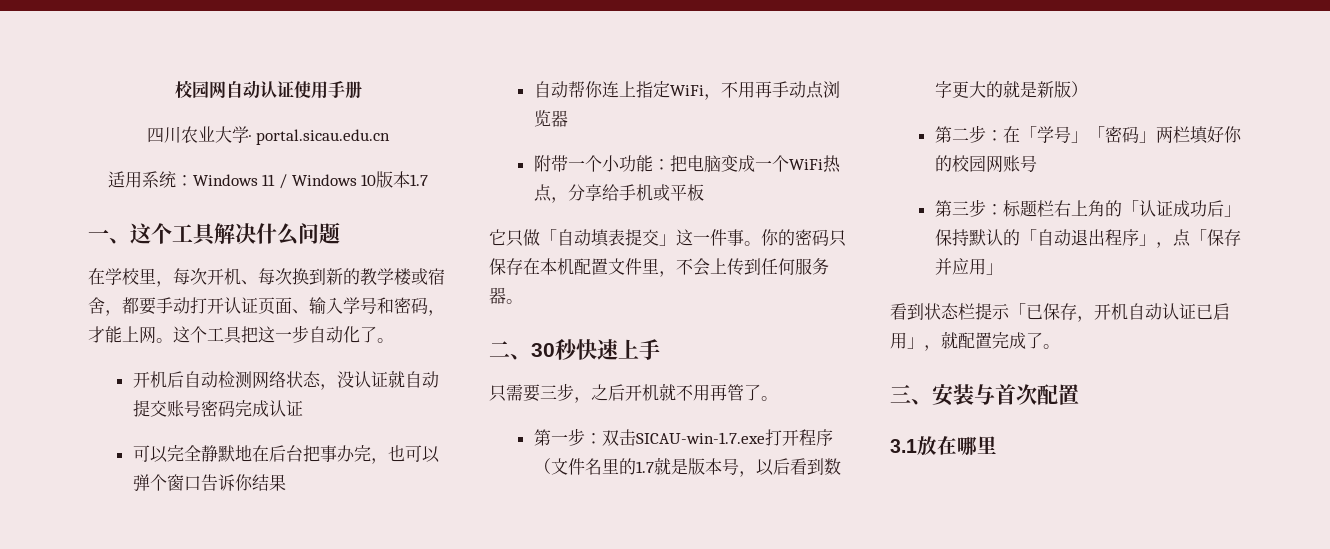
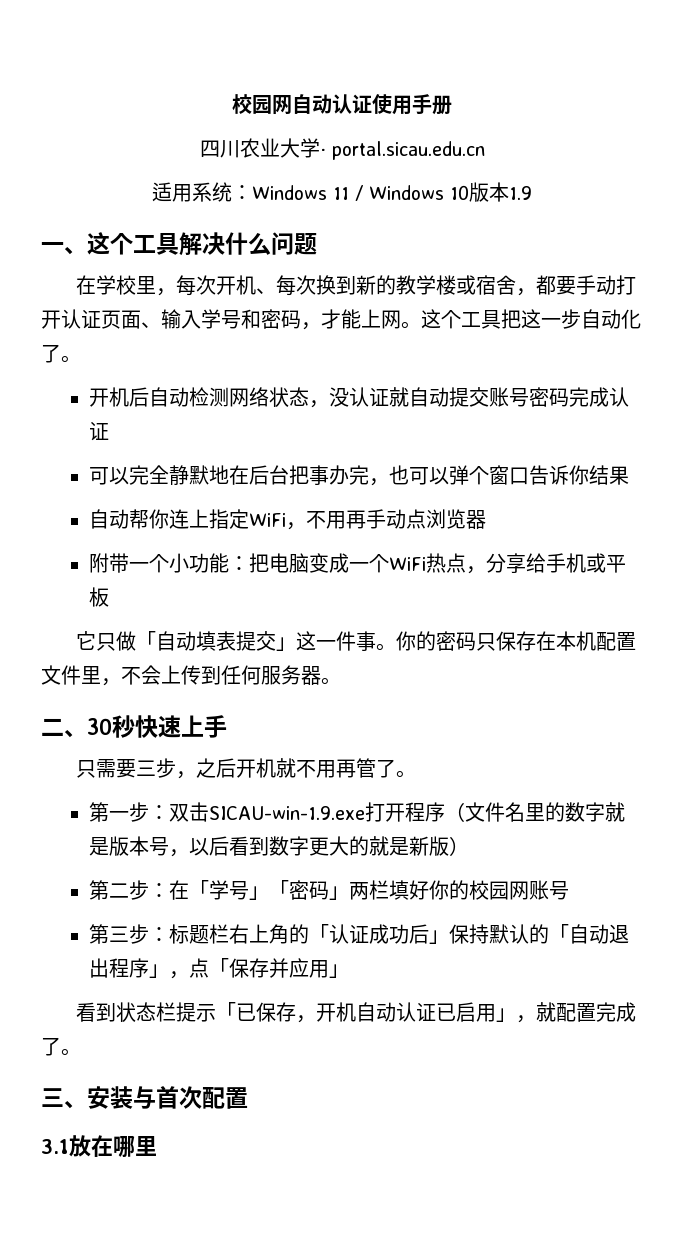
[410,174,429,186] 1.7 -> [509,186,532,200] 1.9
[635,432,765,444] SICAU-win-1.7.exe -> [208,806,365,820] SICAU-win-1.9.exe
[635,461,654,473] 1.7 -> [564,802,605,822] 数字

